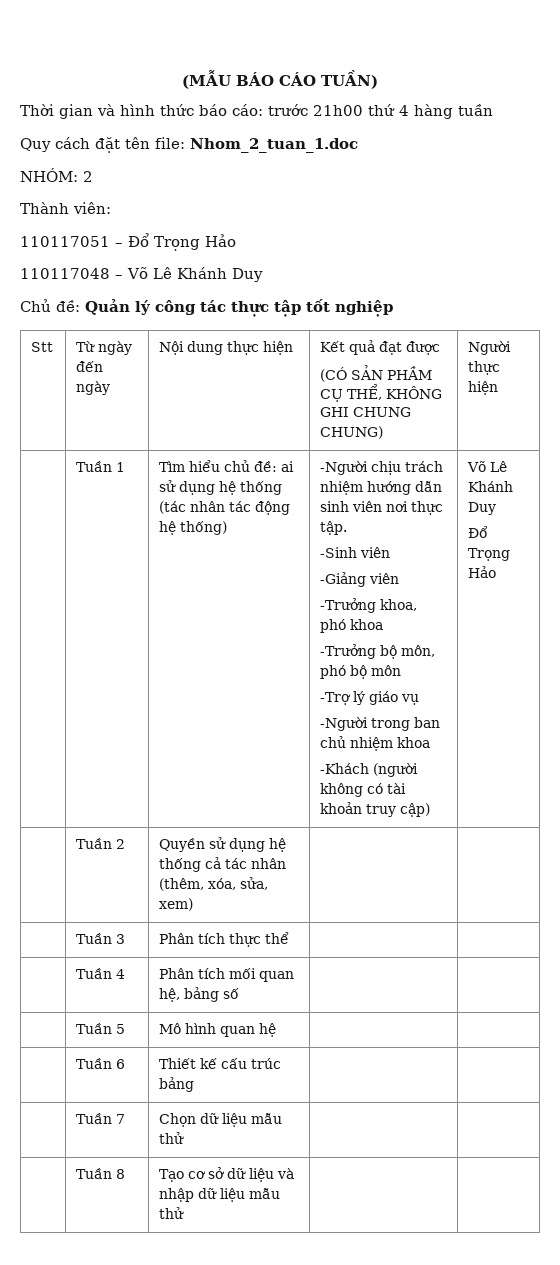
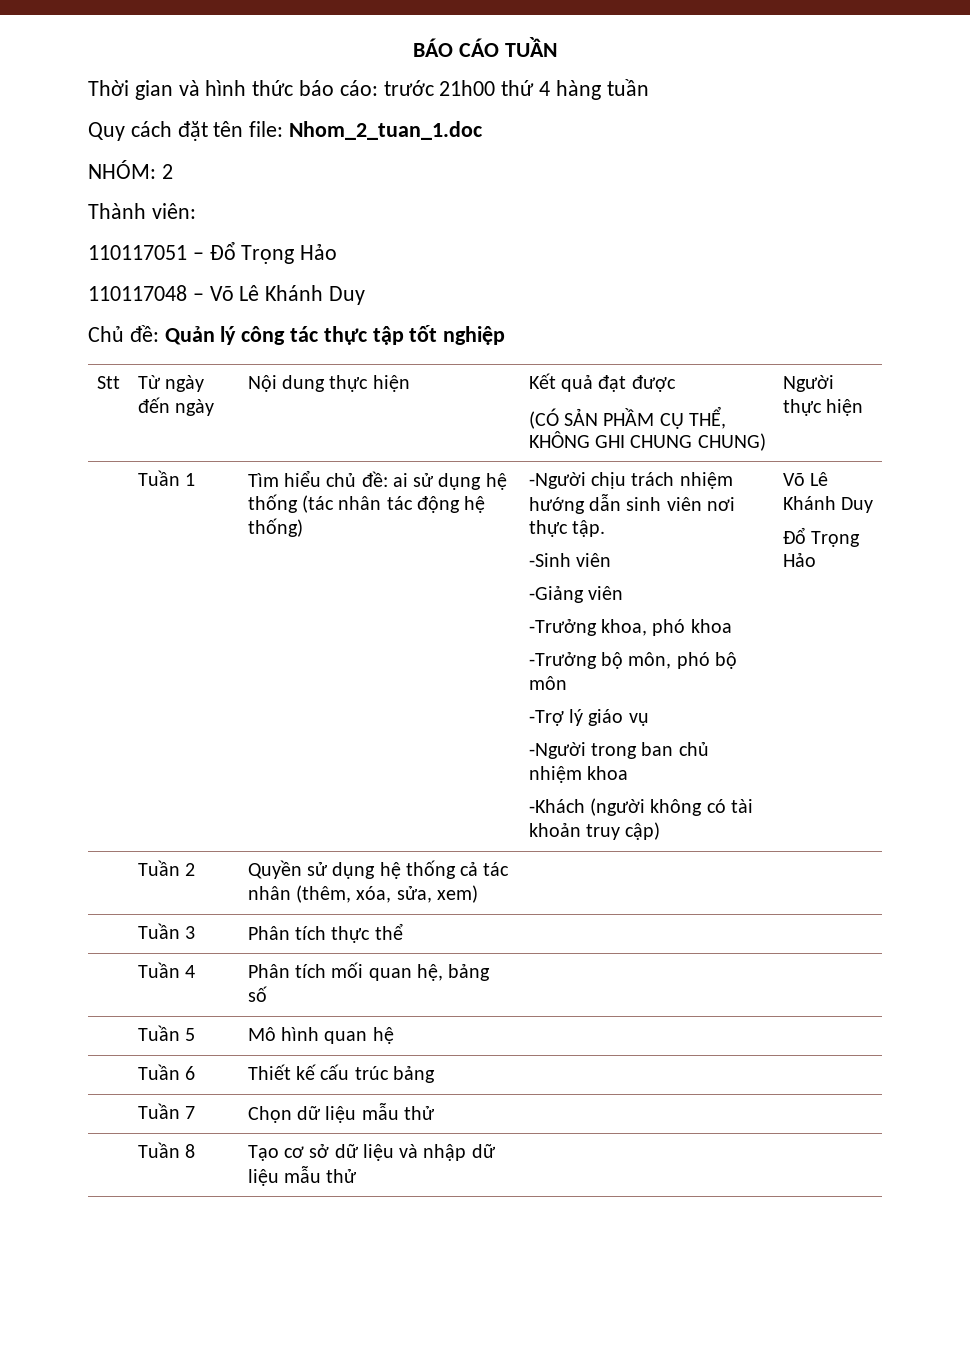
[182,70,231,89] (MẪU -> (413, 47) none
[321,70,378,89] TUẦN) -> [504,37,557,57] TUẦN

